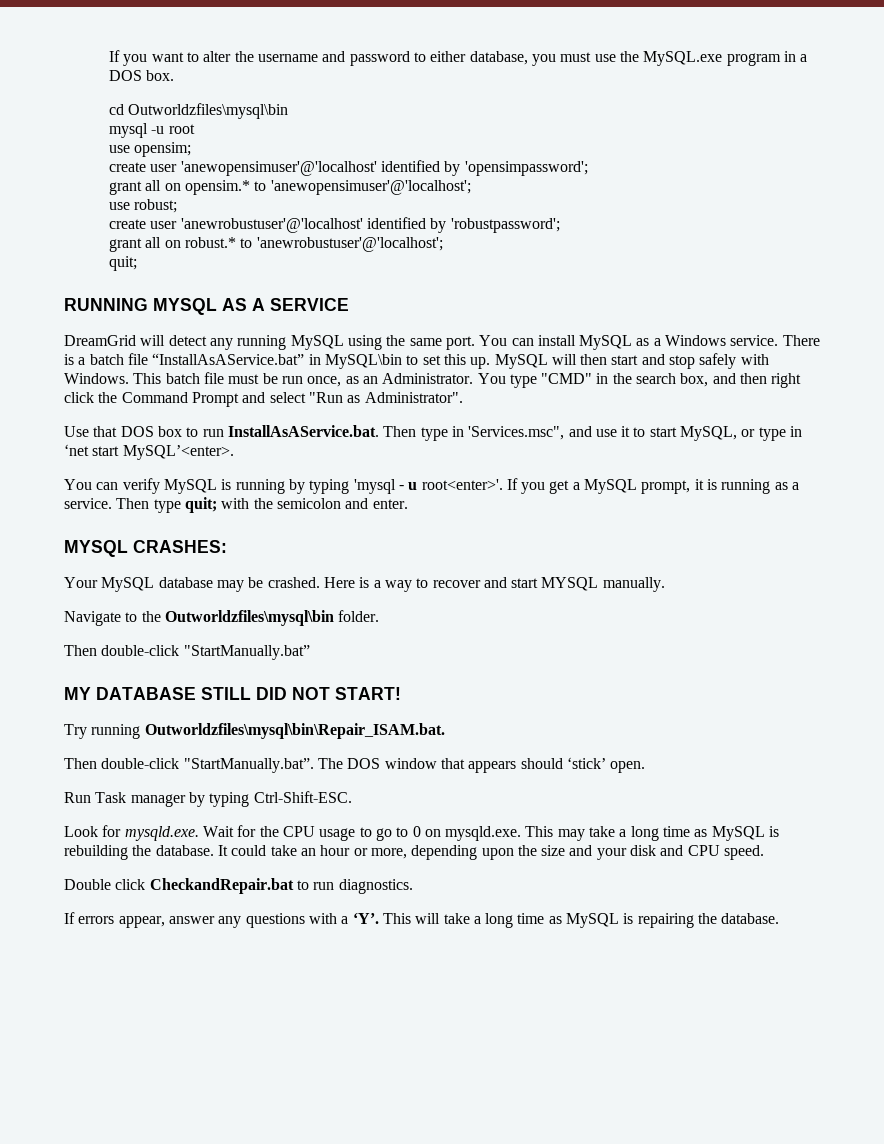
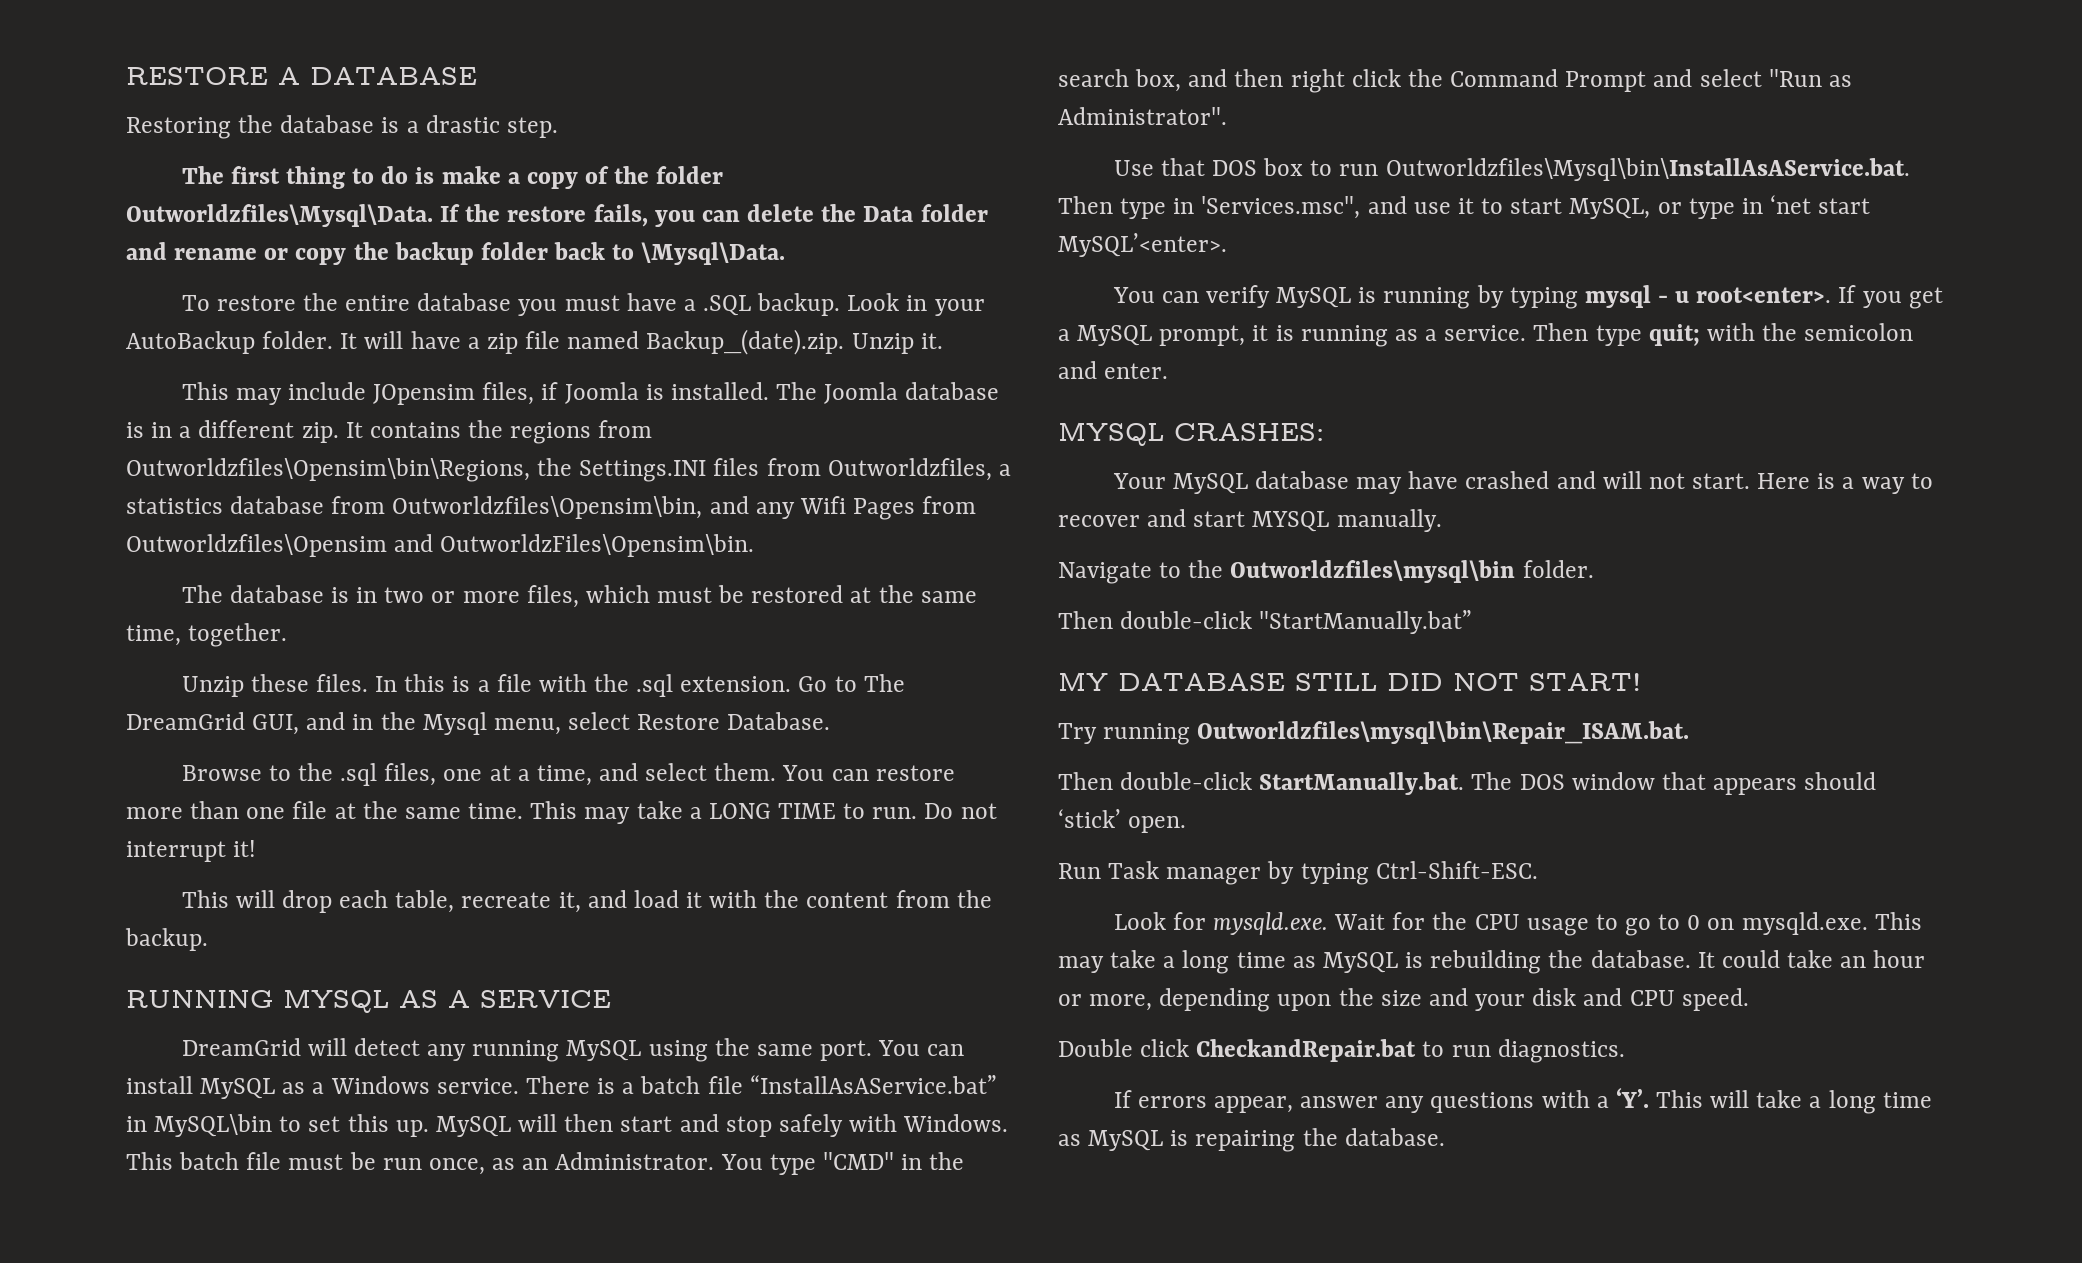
[109,50,808,66] [109,70,175,81] [109,103,289,119] [109,123,195,138] [109,142,192,157] [109,160,588,176] [109,180,471,195] [109,199,178,213] [109,217,560,233] [109,237,443,252] [109,256,138,271] If you want to alter the username and password to either database, you must use the MySQL.exe program in a DOS box. // cd Outworldzfiles\mysql\bin // mysql -u root // use opensim; // create user 'anewopensimuser'@'localhost' identified by 'opensimpassword'; // grant all on opensim.* to 'anewopensimuser'@'localhost'; // use robust; // create user 'anewrobustuser'@'localhost' identified by 'robustpassword'; // grant all on robust.* to 'anewrobustuser'@'localhost'; // quit; -> [126,67,477,85] [126,115,558,139] [181,166,724,189] [126,204,988,227] [126,242,786,265] [181,293,985,316] [126,329,943,355] [181,382,1000,405] [126,420,653,444] [126,458,1011,482] [126,496,977,520] [126,534,755,557] [181,585,977,608] [126,623,288,647] [181,674,905,697] [126,712,831,735] [181,763,955,786] [126,801,997,824] [126,840,257,862] [181,890,992,913] [125,928,208,951] RESTORE A DATABASE // Restoring the database is a drastic step. // The first thing to do is make a copy of the folder Outworldzfiles\Mysql\Data. If the restore fails, you can delete the Data folder and rename or copy the backup folder back to \Mysql\Data. // To restore the entire database you must have a .SQL backup. Look in your AutoBackup folder. It will have a zip file named Backup_(date).zip. Unzip it. // This may include JOpensim files, if Joomla is installed. The Joomla database is in a different zip. It contains the regions from Outworldzfiles\Opensim\bin\Regions, the Settings.INI files from Outworldzfiles, a statistics database from Outworldzfiles\Opensim\bin, and any Wifi Pages from Outworldzfiles\Opensim and OutworldzFiles\Opensim\bin. // The database is in two or more files, which must be restored at the same time, together. // Unzip these files. In this is a file with the .sql extension. Go to The DreamGrid GUI, and in the Mysql menu, select Restore Database. // Browse to the .sql files, one at a time, and select them. You can restore more than one file at the same time. This may take a LONG TIME to run. Do not interrupt it! // This will drop each table, recreate it, and load it with the content from the backup.
[227,425,379,437] InstallAsAService.bat. -> [1385,158,1910,181] Outworldzfiles\Mysql\bin\InstallAsAService.bat.
[353,479,396,494] 'mysql -> [1584,285,1651,308] mysql
[421,479,503,490] root<enter>'. -> [1696,287,1832,303] root<enter>.
[248,577,320,588] be crashed. -> [1408,471,1751,489] have crashed and will not start.
[183,758,314,773] "StartManually.bat”. -> [1259,772,1465,795] StartManually.bat.

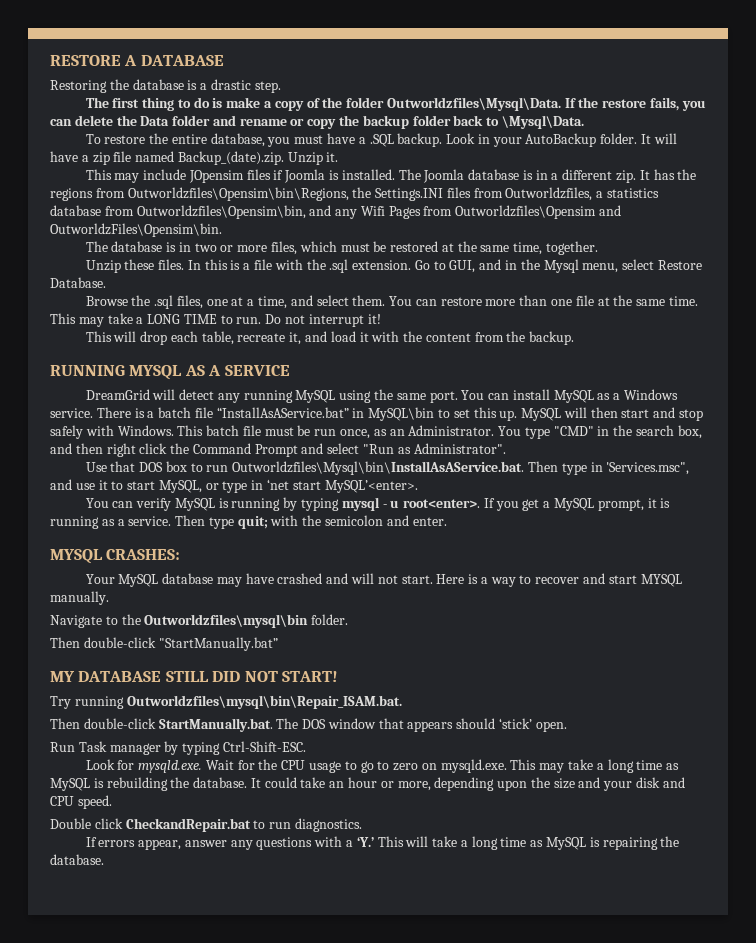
[417,293,512,311] database -> [210,133,265,147] database,
[482,382,535,405] files, -> [246,169,271,180] files
[369,422,461,438] contains -> [653,169,675,180] has
[863,674,905,692] [126,712,245,730] The DreamGrid -> (446, 265) none
[268,765,291,781] to -> (128, 301) none
[1687,915,1701,930] 0 -> [393,763,419,771] zero
[1615,1088,1649,1108] ‘Y’. -> [356,837,374,847] ‘Y.’

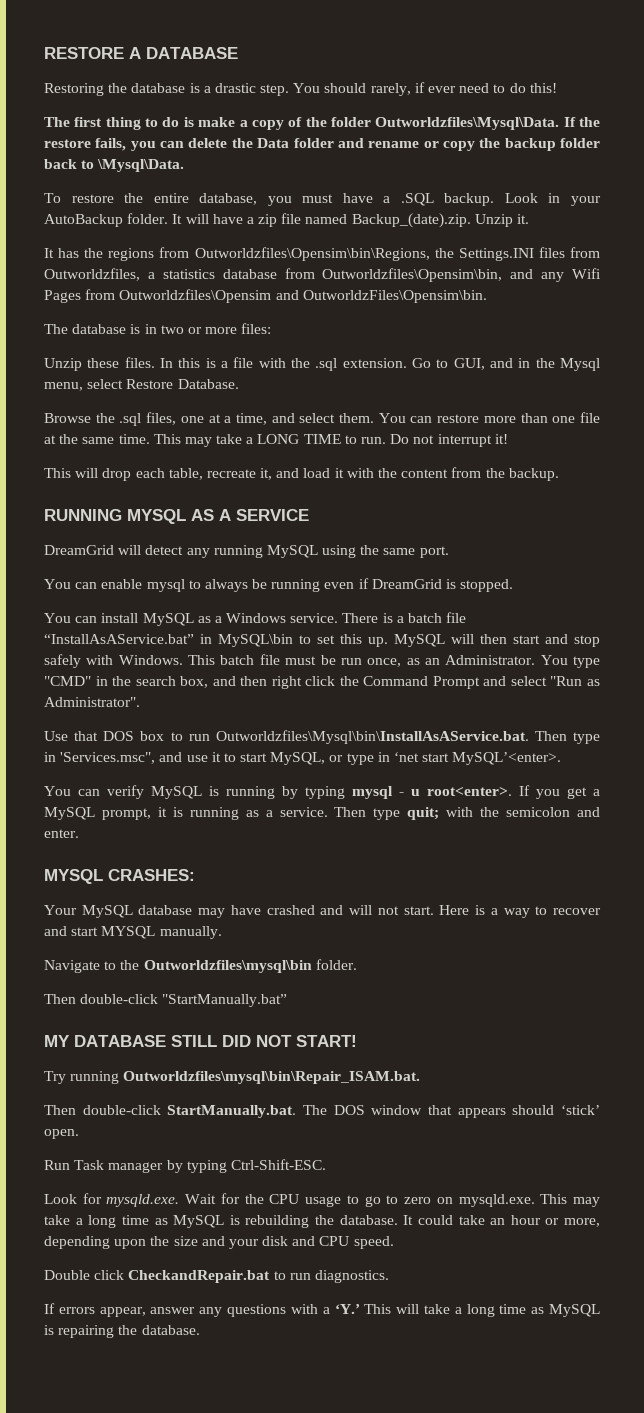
(281, 87) none -> [293,82,557,96] You should rarely, if ever need to do this!
[85,169,637,183] This may include JOpensim files if Joomla is installed. The Joomla database is in a different zip. -> (530, 219) none
[270,241,599,255] files, which must be restored at the same time, together. -> [241,323,272,334] files:
(458, 397) none -> [44,578,514,592] // You can enable mysql to always be running even if DreamGrid is stopped. //

